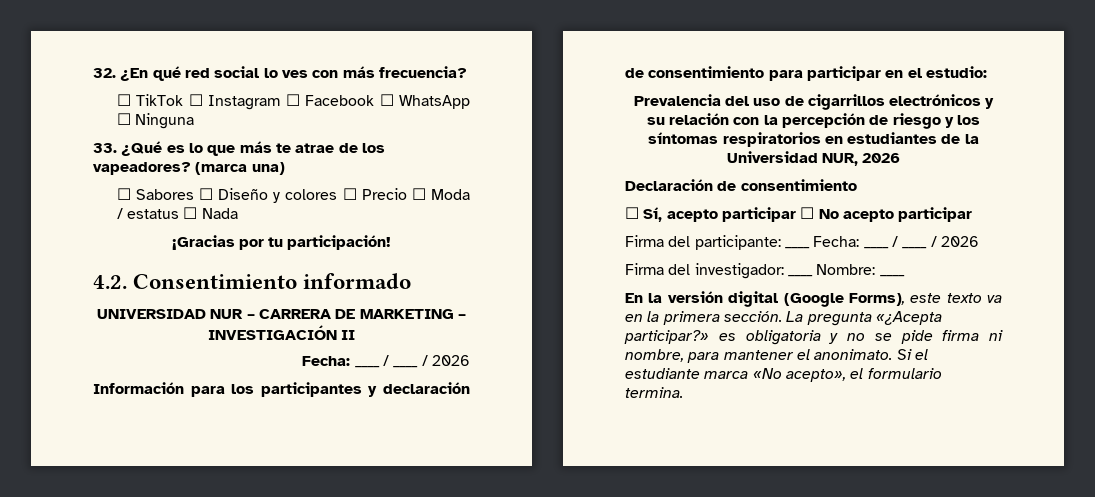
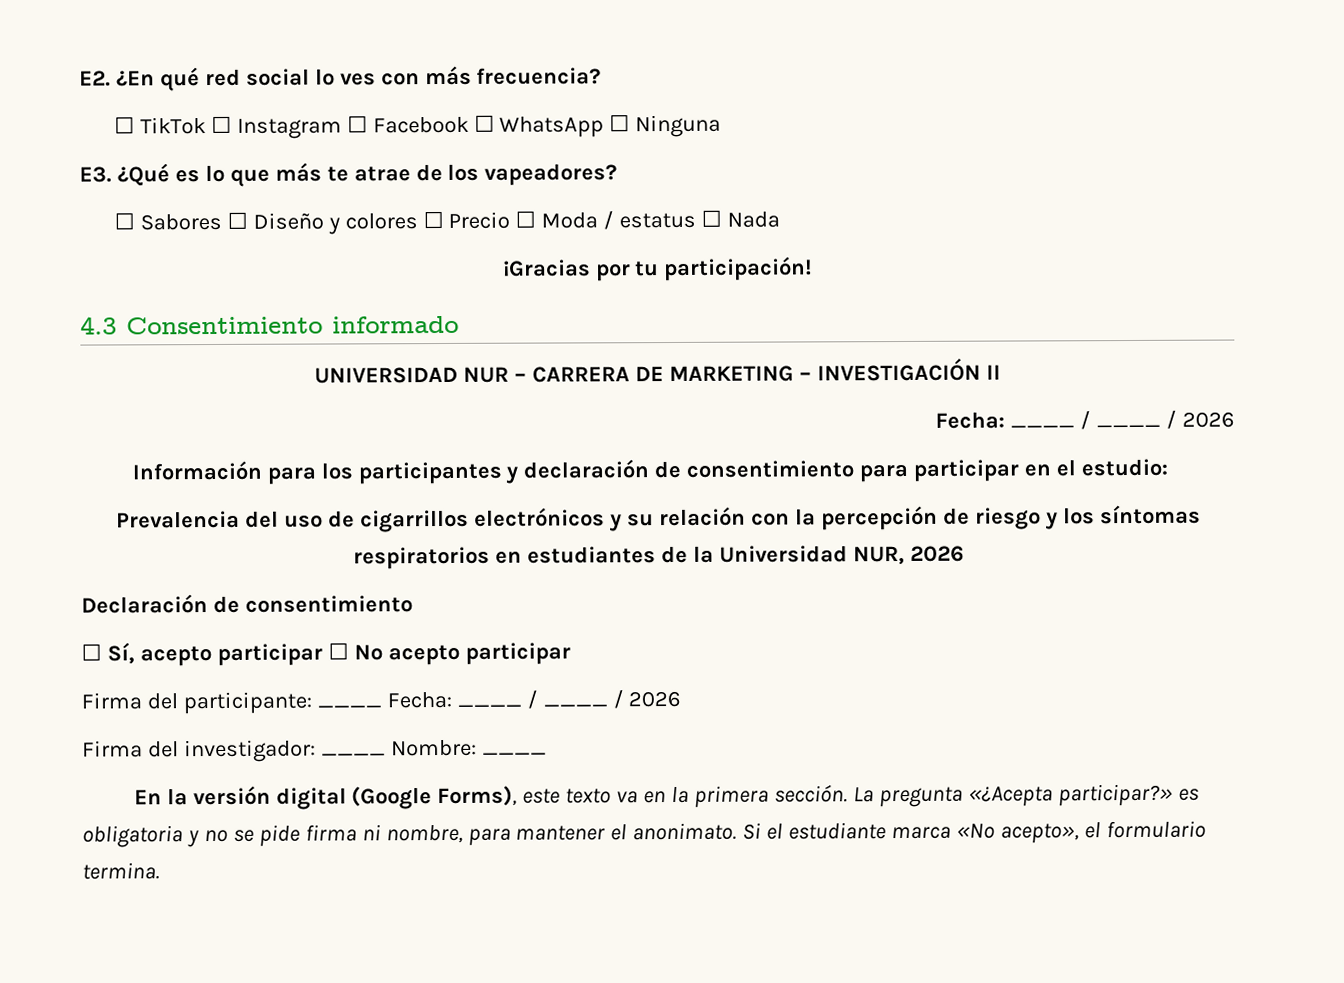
[93,68,116,78] 32. -> [79,70,111,87] E2.
[93,143,117,153] 33. -> [79,166,112,183] E3.
[195,162,285,175] (marca una) -> (618, 174) none
[93,275,127,289] 4.2. -> [80,316,117,335] 4.3

